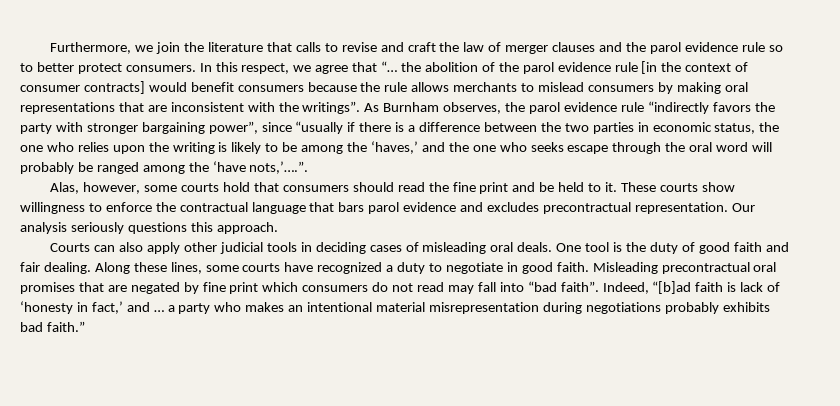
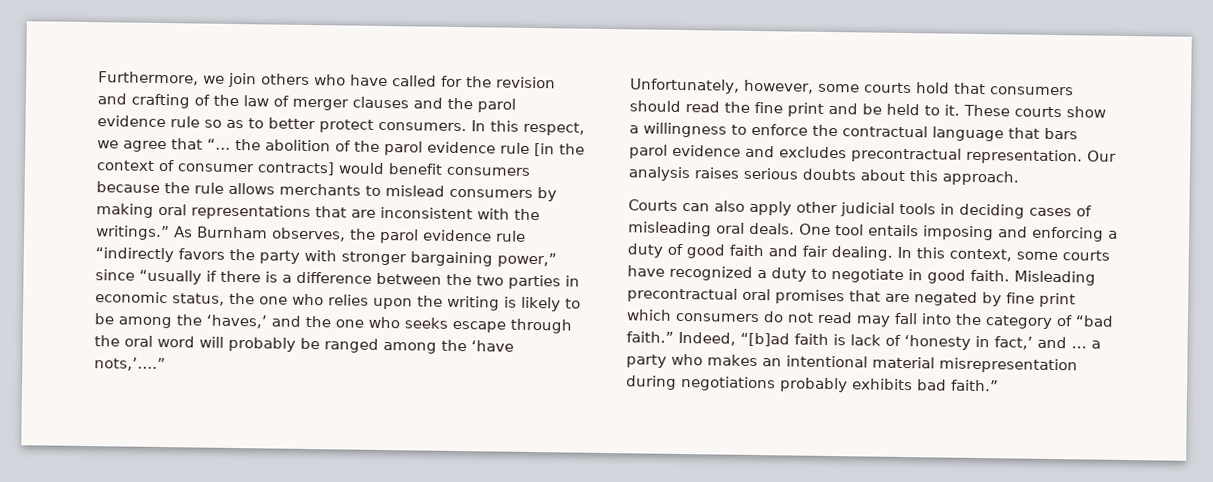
[184,42,436,52] the literature that calls to revise and craft -> [261,73,556,89] [97,93,210,109] others who have called for the revision and crafting of
(783, 48) none -> [226,119,244,129] as
[302,101,361,114] writings”. -> [95,225,170,241] writings.”
[208,121,258,134] power”, -> [497,252,557,268] power,”
[249,161,309,174] [50,182,80,194] nots,’….”. // Alas, -> [94,357,166,372] [630,78,740,94] nots,’….” // Unfortunately,
(735, 187) none -> [629,125,639,134] a
[70,222,187,234] seriously questions -> [694,167,905,182] raises serious doubts about
[613,242,646,252] is the -> [868,224,1118,242] entails imposing and enforcing a
[94,262,202,274] Along these lines, -> [897,246,1012,262] In this context,
[527,281,599,292] “bad faith”. -> [955,313,1114,329] [626,331,674,343] the category of “bad faith.”

